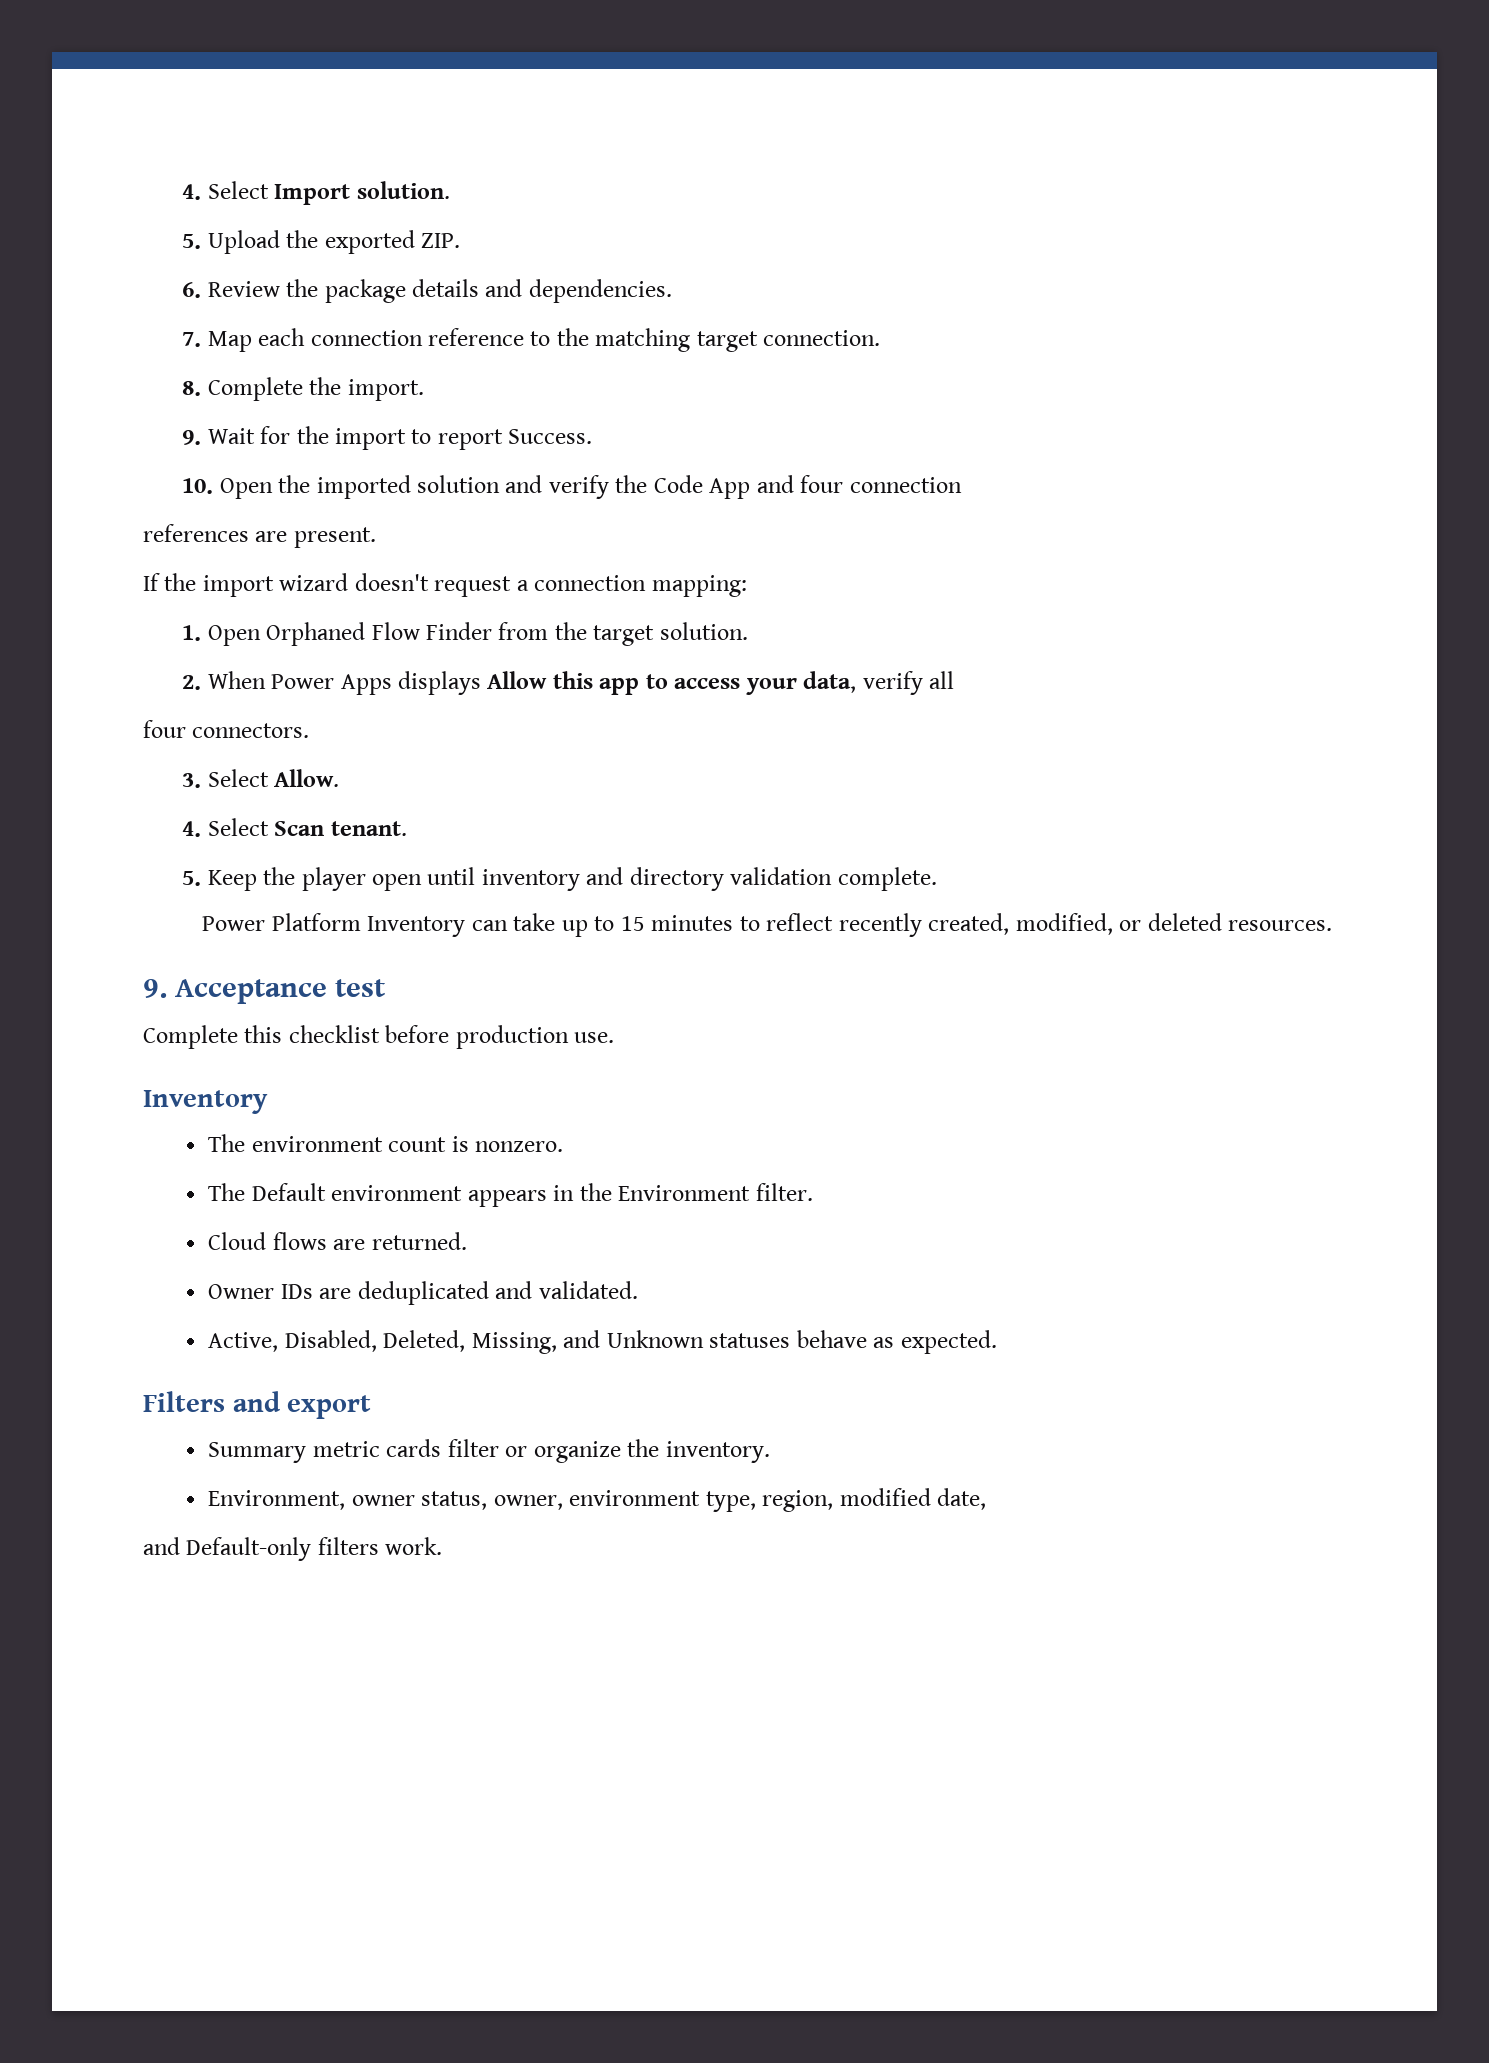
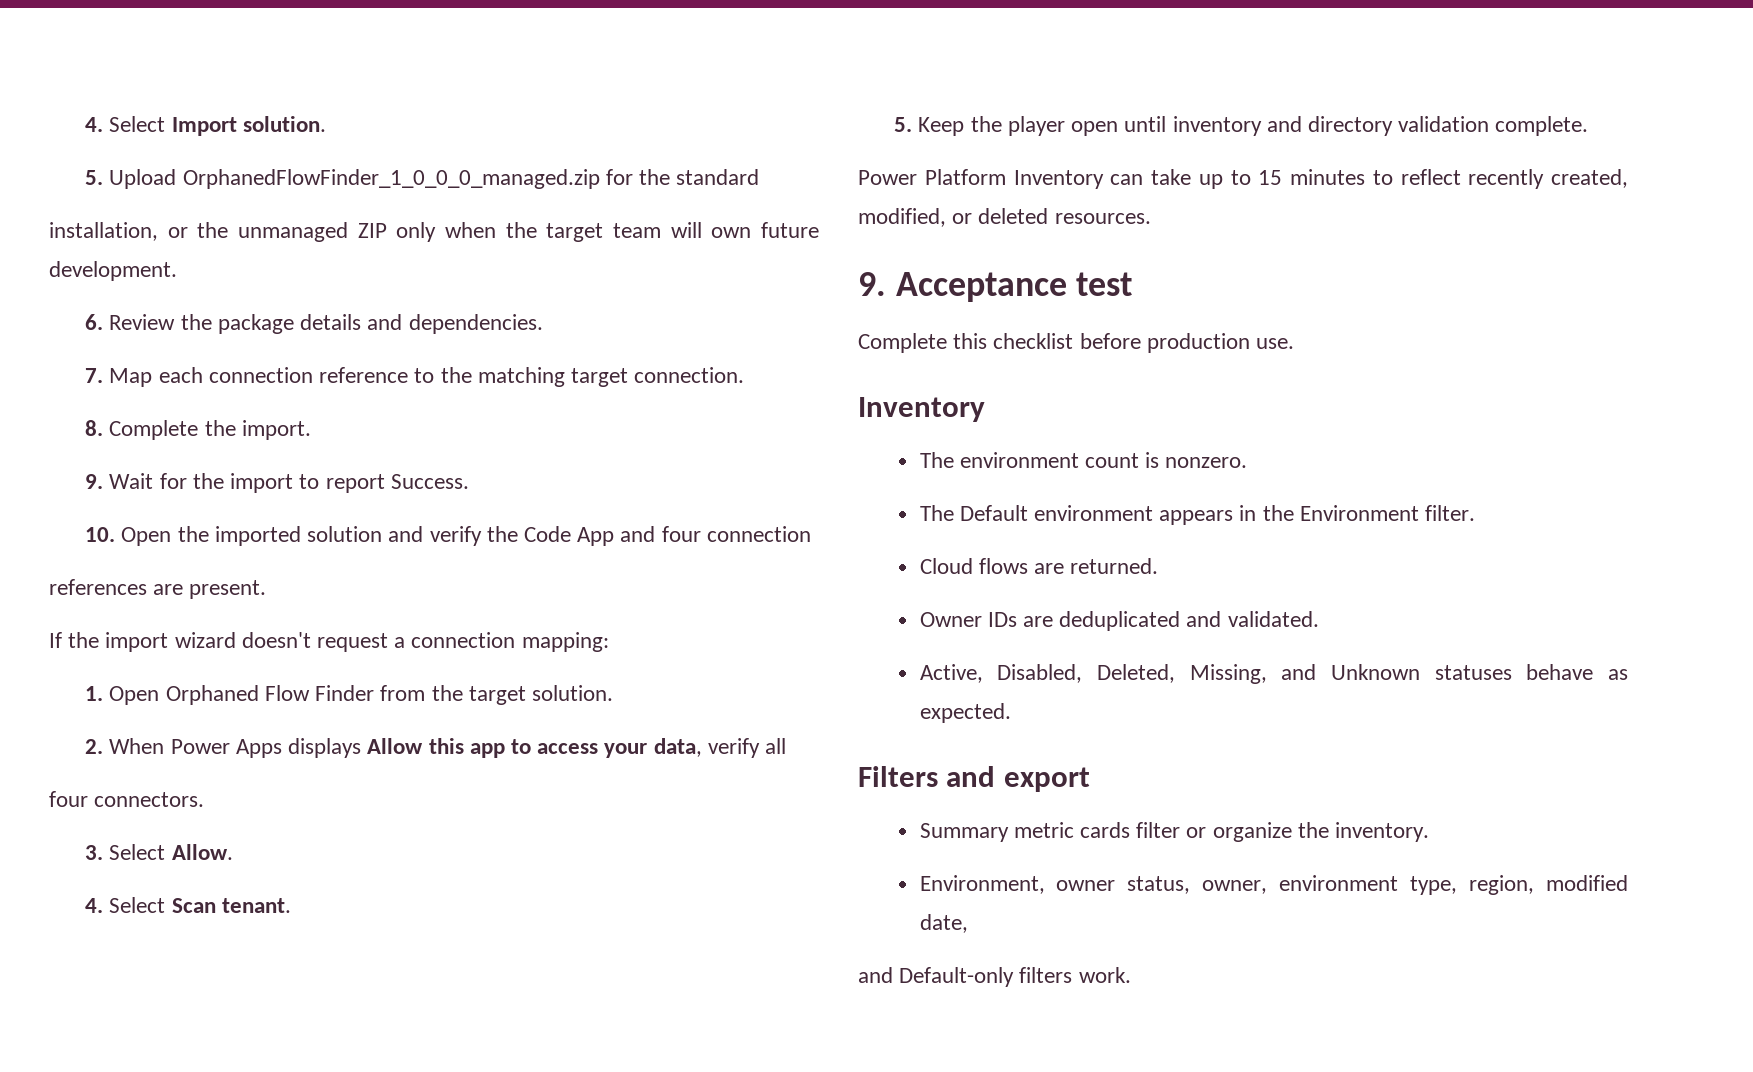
[286,230,460,254] the exported ZIP. -> [182,169,760,189] [49,222,819,242] [49,261,177,281] OrphanedFlowFinder_1_0_0_0_managed.zip for the standard // installation, or the unmanaged ZIP only when the target team will own future development.

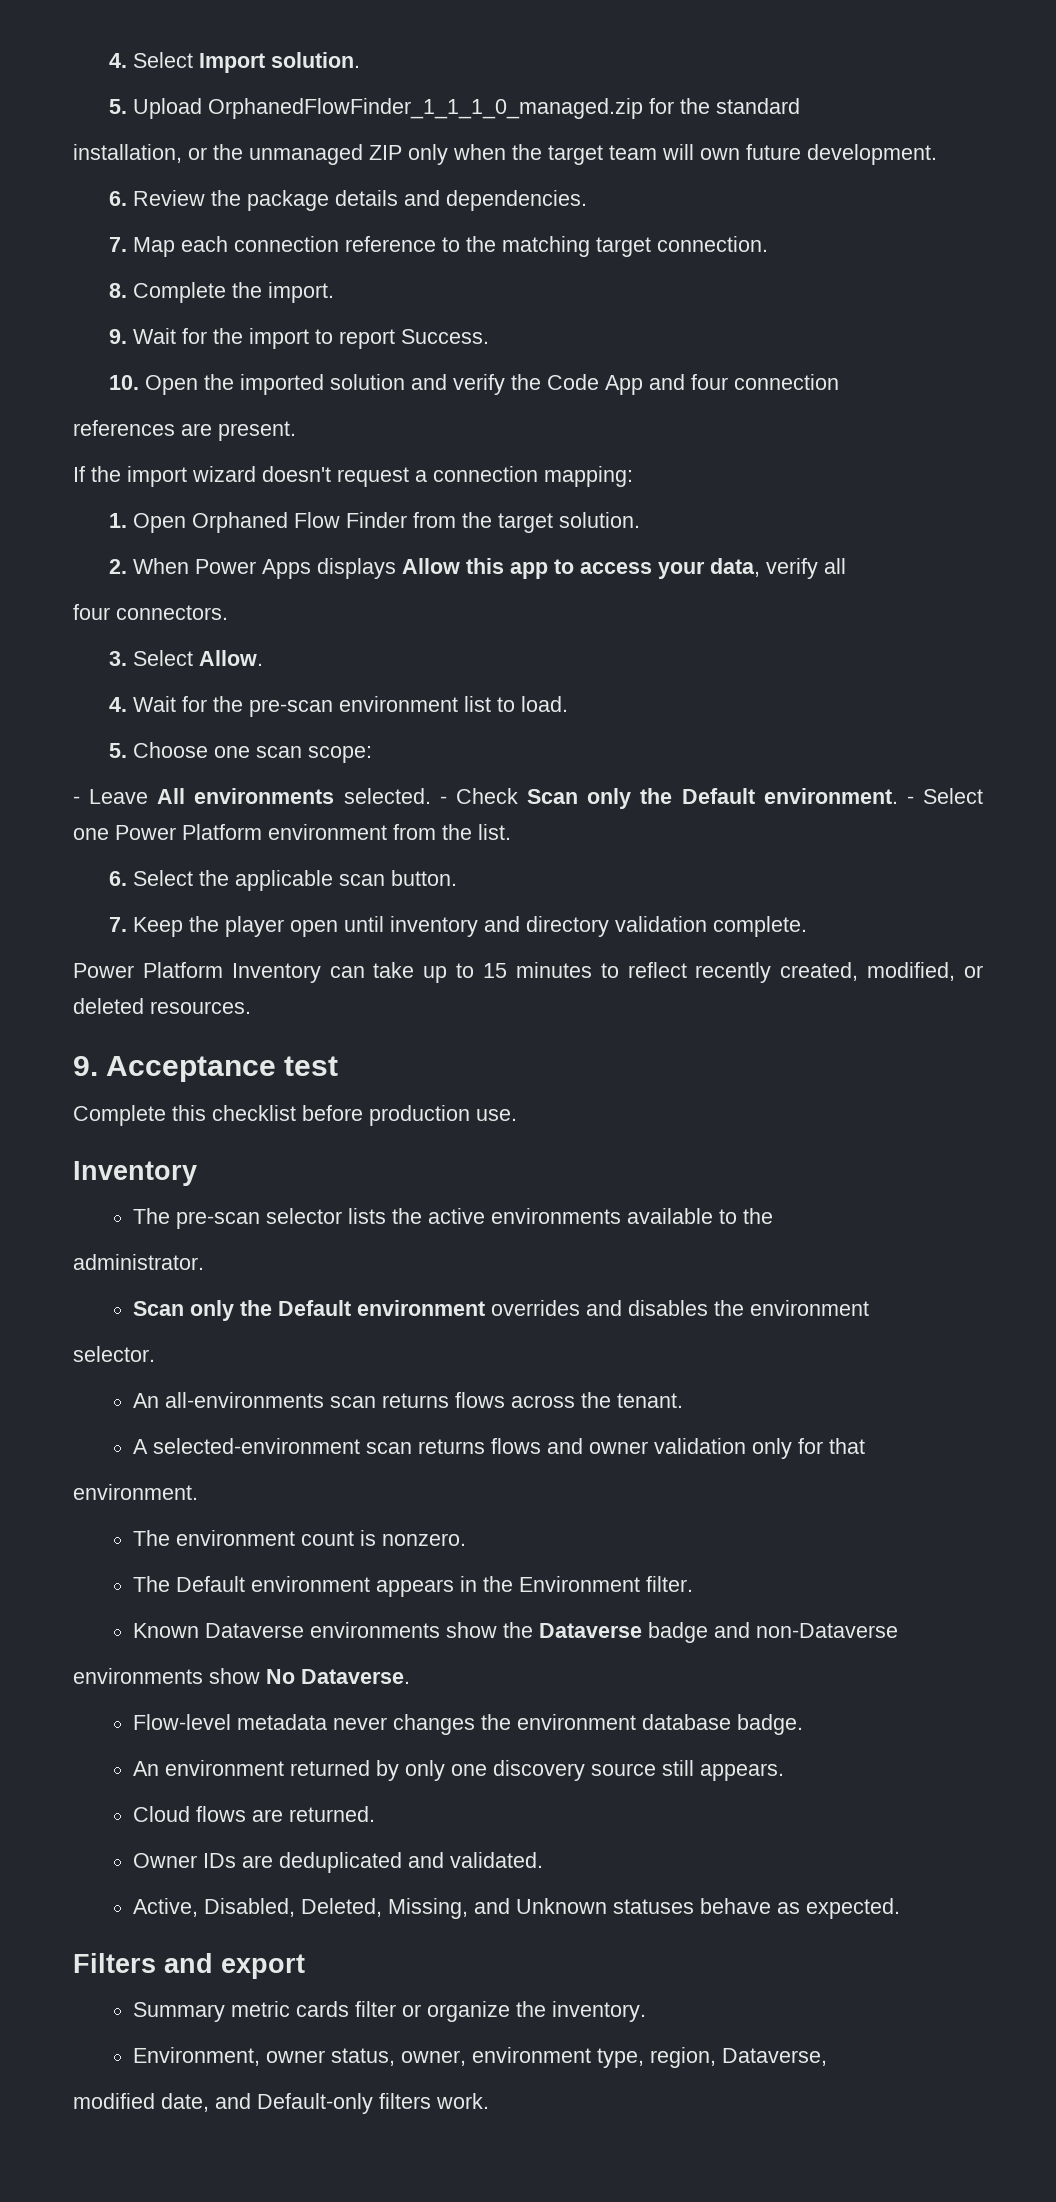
[182,169,600,189] OrphanedFlowFinder_1_0_0_0_managed.zip -> [208,98,644,119] OrphanedFlowFinder_1_1_1_0_managed.zip
[109,897,291,913] [894,117,913,132] Select Scan tenant. // 5. -> [133,696,569,717] [109,742,373,763] [73,788,984,809] [73,824,511,840] [109,870,458,891] [109,917,128,932] Wait for the pre-scan environment list to load. // 5. Choose one scan scope: // - Leave All environments selected. - Check Scan only the Default environment. - Select one Power Platform environment from the list. // 6. Select the applicable scan button. // 7.
(985, 409) none -> [132,1208,773,1229] [73,1254,204,1270] [132,1300,869,1321] [73,1346,155,1362] [132,1392,683,1408] [132,1438,865,1459] [73,1484,198,1500] // The pre-scan selector lists the active environments available to the // administrator. // Scan only the Default environment overrides and disables the environment // selector. // An all-environments scan returns flows across the tenant. // A selected-environment scan returns flows and owner validation only for that // environment.
(1476, 513) none -> [132,1622,898,1643] [73,1668,410,1684] [132,1714,803,1735] [132,1760,784,1781] // Known Dataverse environments show the Dataverse badge and non-Dataverse // environments show No Dataverse. // Flow-level metadata never changes the environment database badge. // An environment returned by only one discovery source still appears.
(1535, 885) none -> [721,2048,827,2066] Dataverse, //
(968, 923) // -> (209, 2102) none

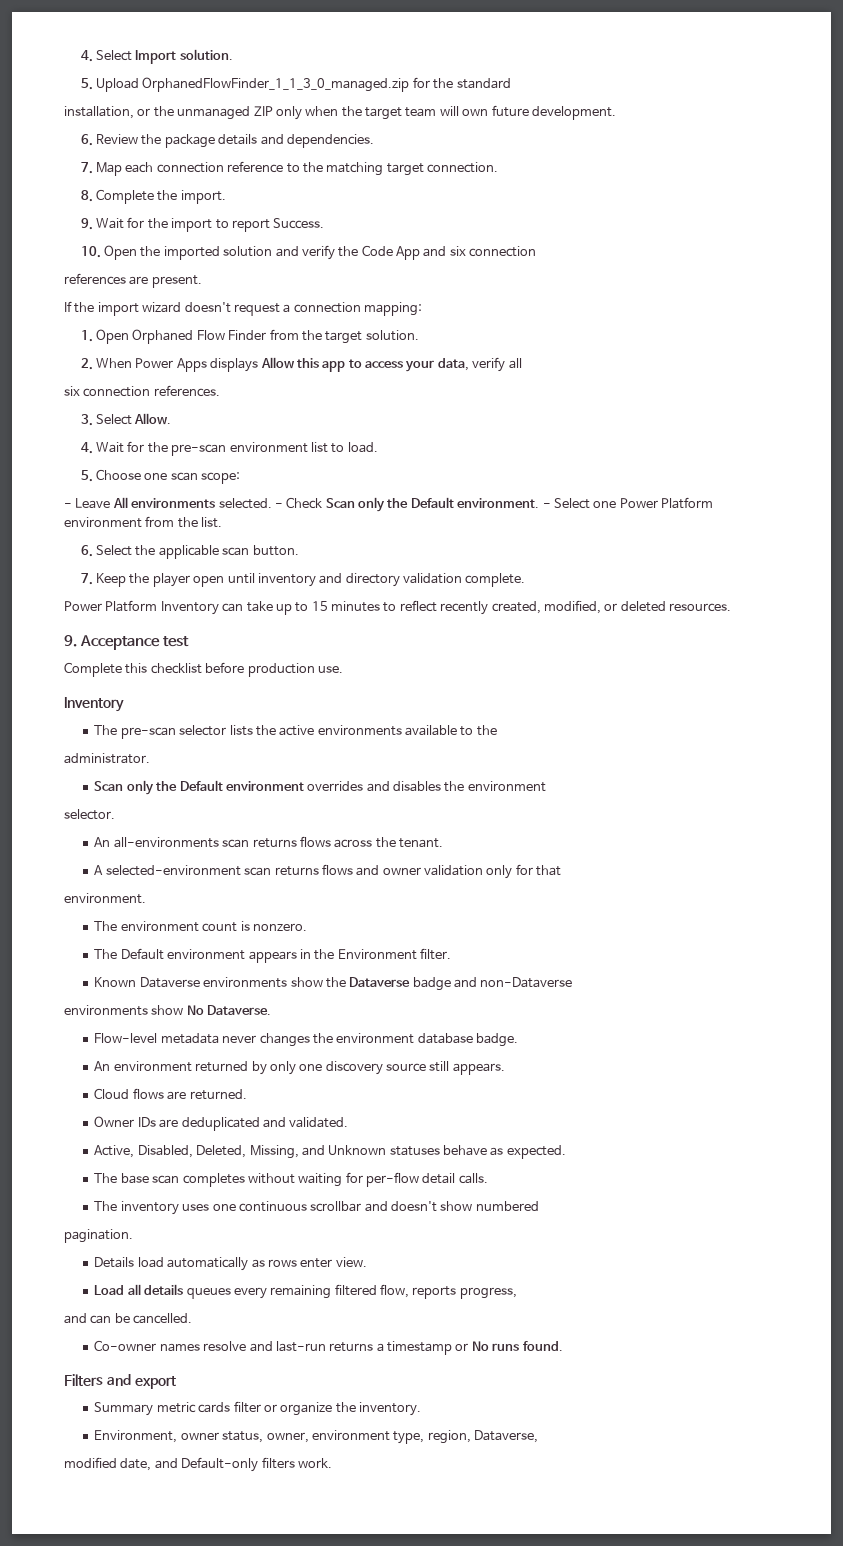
[208,98,644,119] OrphanedFlowFinder_1_1_1_0_managed.zip -> [142,77,410,92] OrphanedFlowFinder_1_1_3_0_managed.zip
[691,374,729,390] four -> [449,246,466,256] six
[73,604,228,620] four connectors. -> [64,385,220,397] six connection references.
(900, 1908) none -> [94,1172,488,1187] [94,1201,539,1215] [64,1229,133,1243] [94,1257,367,1271] [94,1284,517,1299] [64,1313,193,1324] [94,1340,563,1355] // The base scan completes without waiting for per-flow detail calls. // The inventory uses one continuous scrollbar and doesn't show numbered // pagination. // Details load automatically as rows enter view. // Load all details queues every remaining filtered flow, reports progress, // and can be cancelled. // Co-owner names resolve and last-run returns a timestamp or No runs found.

